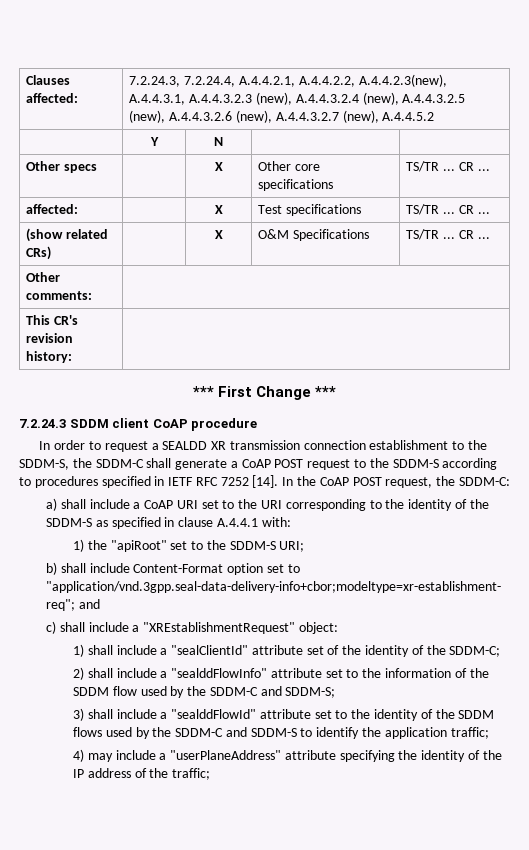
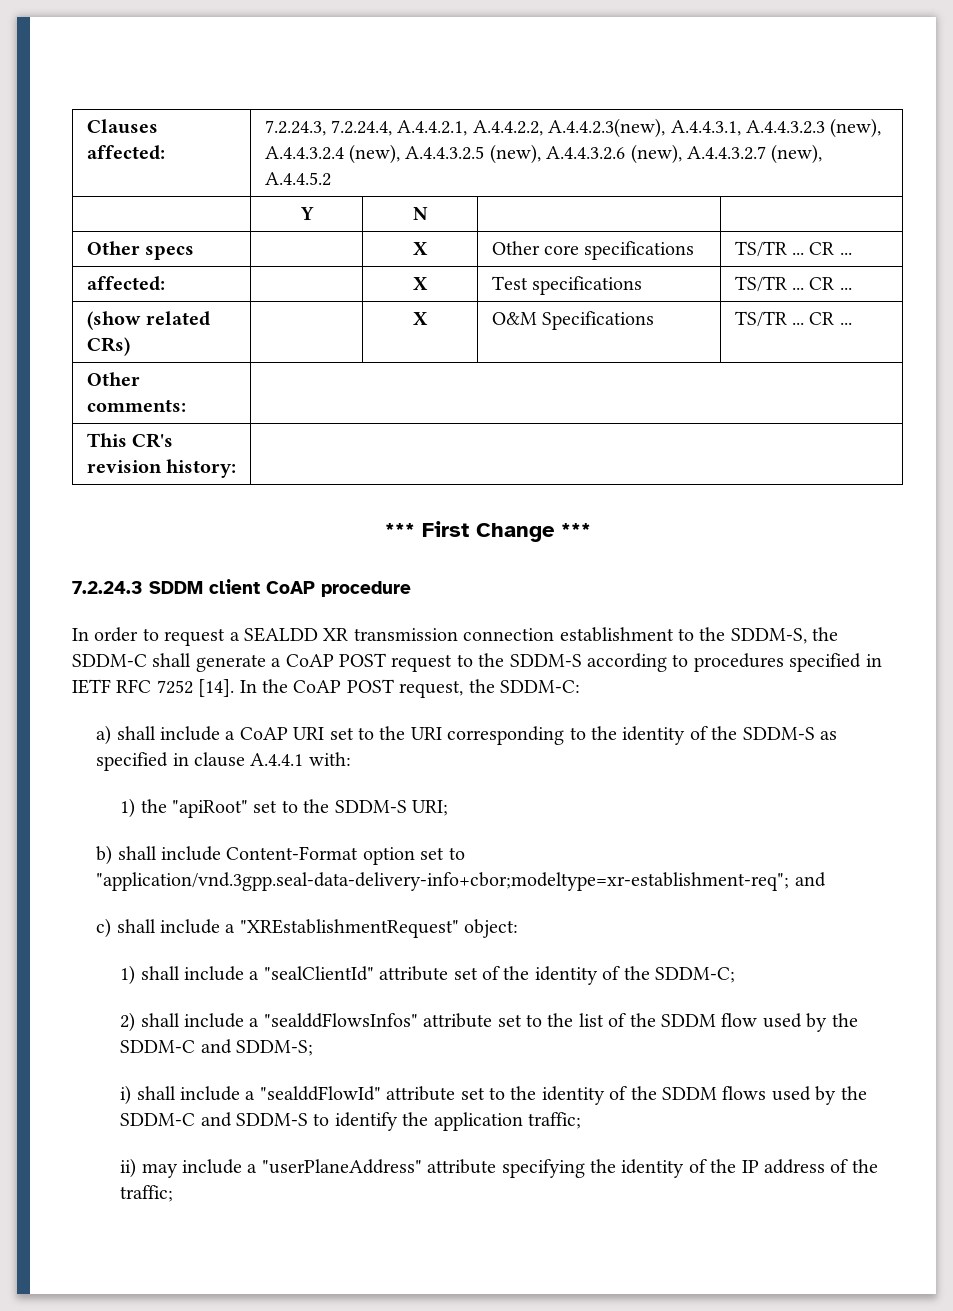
[171,668,452,678] "sealddFlowInfo" attribute set to the information -> [263,1013,604,1028] "sealddFlowsInfos" attribute set to the list
[72,708,84,721] 3) -> [120,1085,132,1105] i)
[72,749,84,762] 4) -> [120,1158,137,1178] ii)

